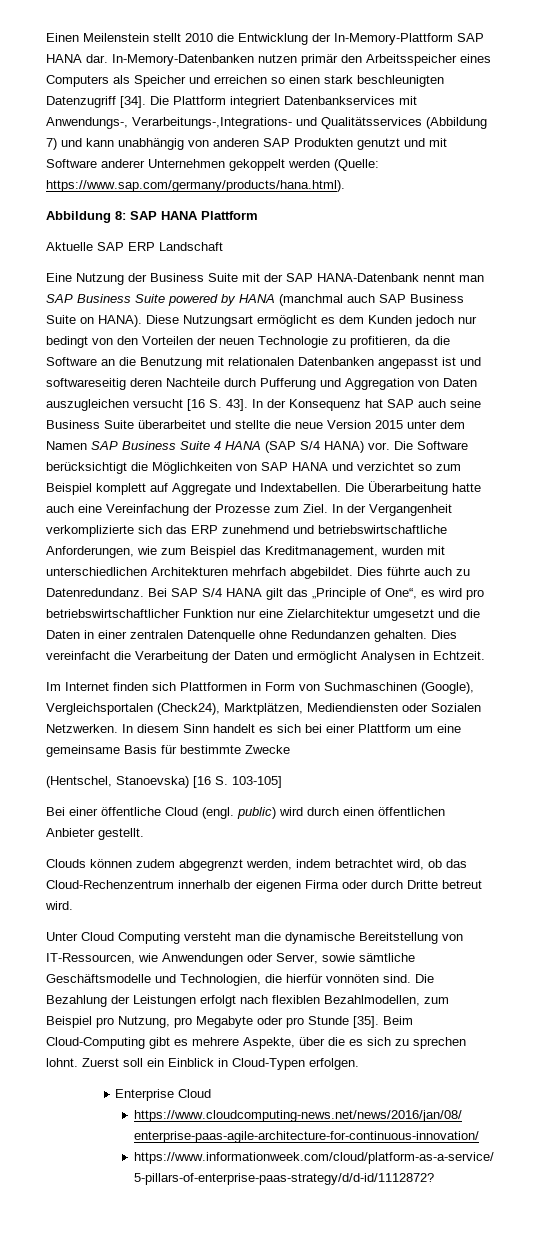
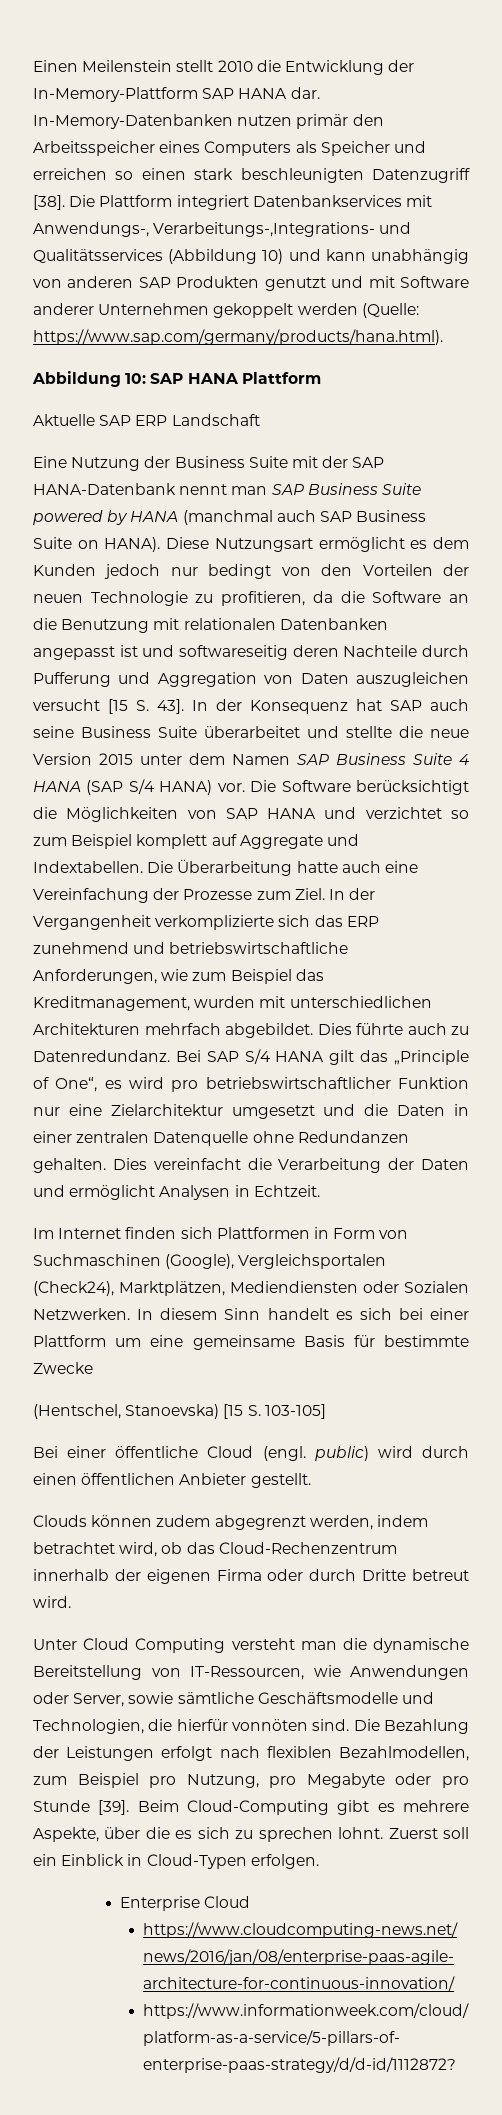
[120,96,146,108] [34]. -> [33,195,65,210] [38].
[46,138,57,150] 7) -> [262,249,284,264] 10)
[115,211,126,220] 8: -> [125,373,147,384] 10:
[187,399,205,411] [16 -> [108,699,128,714] [15
[193,776,211,788] [16 -> [223,1404,244,1419] [15
[353,1016,379,1028] [35]. -> [98,1800,130,1815] [39].

